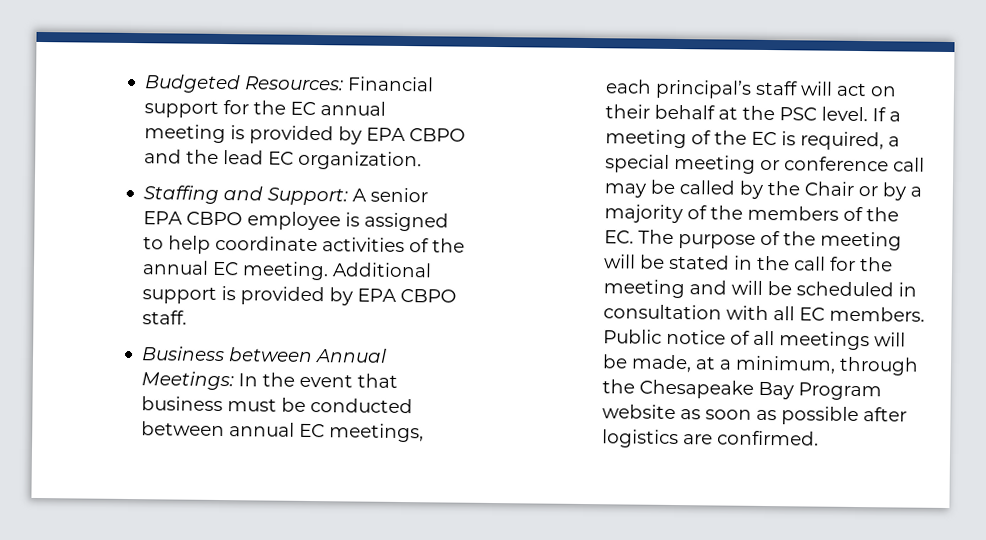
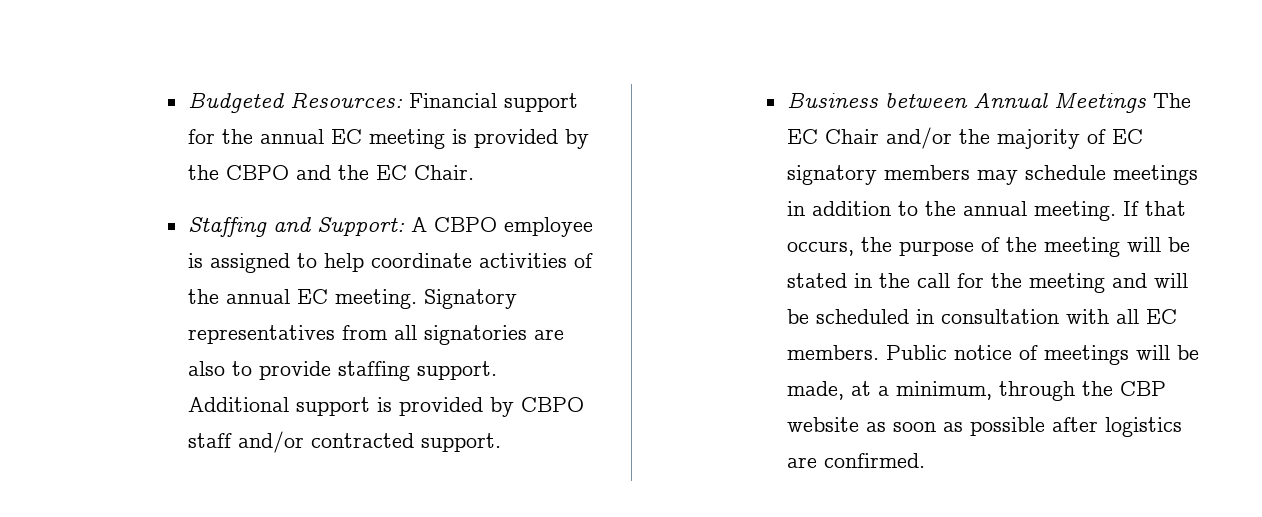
[289,101,386,116] EC annual -> [259,129,362,144] annual EC
[365,127,406,142] EPA -> [187,165,219,180] the
[222,150,422,171] lead EC organization. -> [375,165,474,180] EC Chair.
[369,187,428,203] [142,211,183,225] senior EPA -> (427, 224) none
(329, 271) none -> [423,289,517,309] [187,325,564,345] [187,361,497,381] Signatory representatives from all signatories are also to provide staffing support.
[356,288,457,303] [141,310,187,325] [140,346,387,363] [140,371,398,391] [140,396,413,414] [140,421,424,443] [604,79,897,99] [604,104,901,122] [604,129,900,151] [604,154,925,174] [603,179,922,201] [603,204,899,224] [603,229,674,244] EPA CBPO staff. // Business between Annual Meetings: In the event that business must be conducted between annual EC meetings, each principal’s staff will act on their behalf at the PSC level. If a meeting of the EC is required, a special meeting or conference call may be called by the Chair or by a majority of the members of the EC. The -> [520,397,584,412] [187,431,501,453] [786,92,1191,113] [786,127,1143,149] [786,165,1198,185] [786,201,1186,221] [786,237,892,256] CBPO staff and/or contracted support. // Business between Annual Meetings The EC Chair and/or the majority of EC signatory members may schedule meetings in addition to the annual meeting. If that occurs, the
[752,330,775,346] all -> (1038, 352) none
[638,379,882,401] Chesapeake Bay Program -> [1119,381,1166,396] CBP

